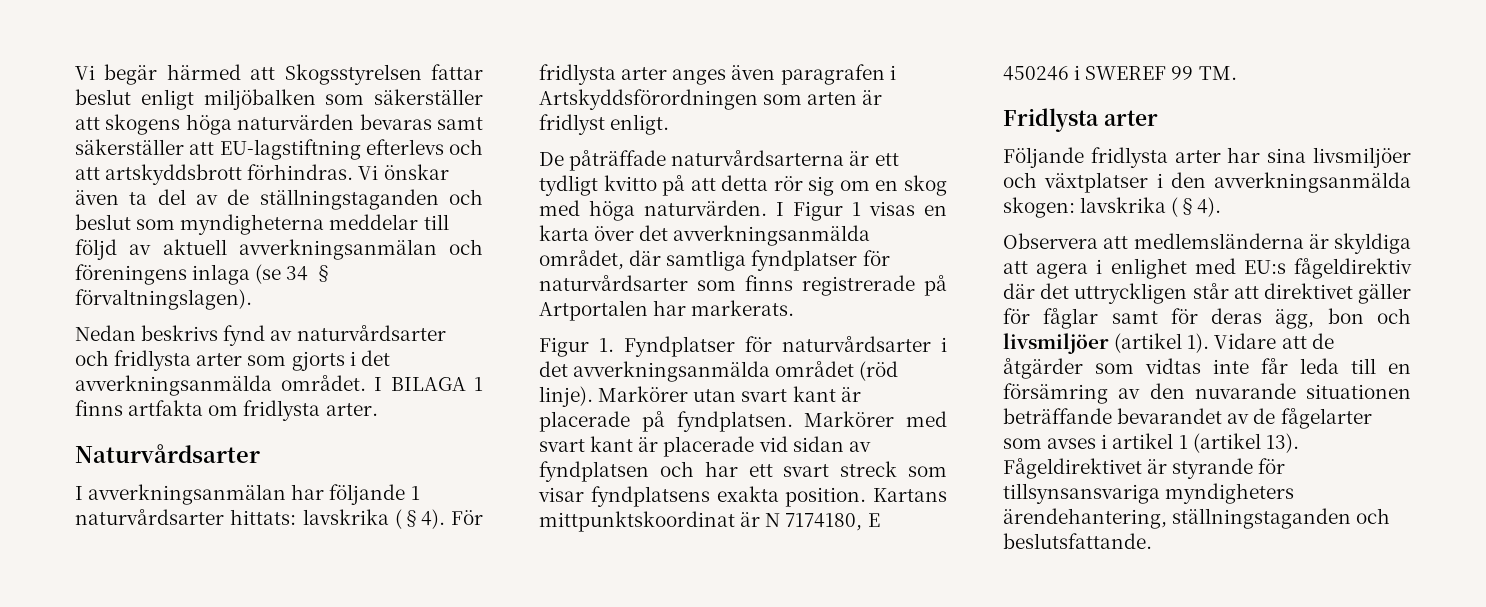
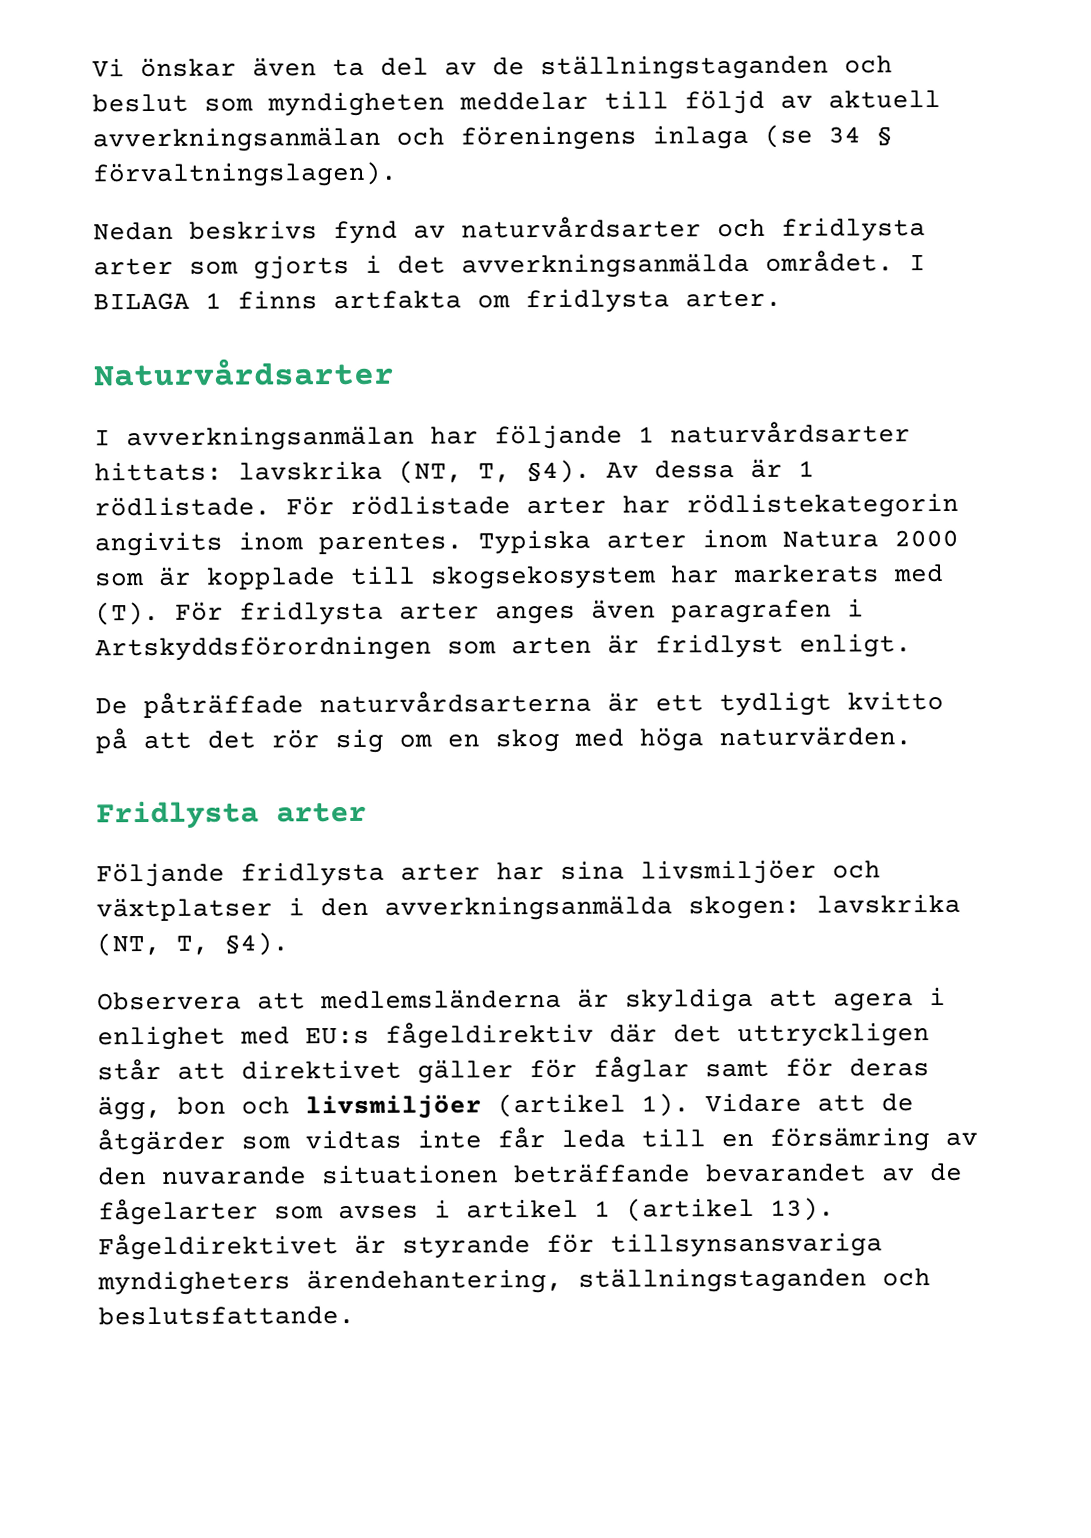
[75,64,483,85] [75,89,483,110] [75,114,483,135] [75,139,483,160] [75,164,379,185] Vi begär härmed att Skogsstyrelsen fattar beslut enligt miljöbalken som säkerställer att skogens höga naturvärden bevaras samt säkerställer att EU-lagstiftning efterlevs och att artskyddsbrott förhindras. Vi -> [92,58,125,78] Vi
[180,214,325,235] myndigheterna -> [267,91,445,117] myndigheten
[394,509,445,529] (§4). -> [398,458,815,484] [94,492,959,519] [94,528,959,557] [95,563,944,590] [95,601,160,626] (NT, T, §4). Av dessa är 1 rödlistade. För rödlistade arter har rödlistekategorin angivits inom parentes. Typiska arter inom Natura 2000 som är kopplade till skogsekosystem har markerats med (T).
[721,175,769,191] detta -> [207,730,256,749] det
[776,201,947,221] [539,225,871,246] [539,250,890,271] [539,275,947,296] [539,300,795,321] [539,336,947,357] [539,361,899,382] [539,386,861,407] [539,411,947,432] [539,436,871,457] [539,461,947,482] [538,486,947,507] [539,511,880,532] [1003,65,1237,81] I Figur 1 visas en karta över det avverkningsanmälda området, där samtliga fyndplatser för naturvårdsarter som finns registrerade på Artportalen har markerats. // Figur 1. Fyndplatser för naturvårdsarter i det avverkningsanmälda området (röd linje). Markörer utan svart kant är placerade på fyndplatsen. Markörer med svart kant är placerade vid sidan av fyndplatsen och har ett svart streck som visar fyndplatsens exakta position. Kartans mittpunktskoordinat är N 7174180, E 450246 i SWEREF 99 TM. -> (912, 736) none
[1171,197,1222,217] (§4). -> [96,932,289,957] (NT, T, §4).

